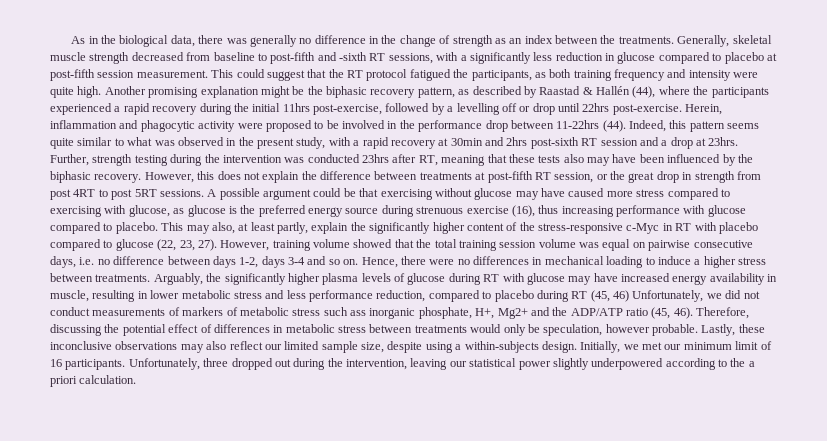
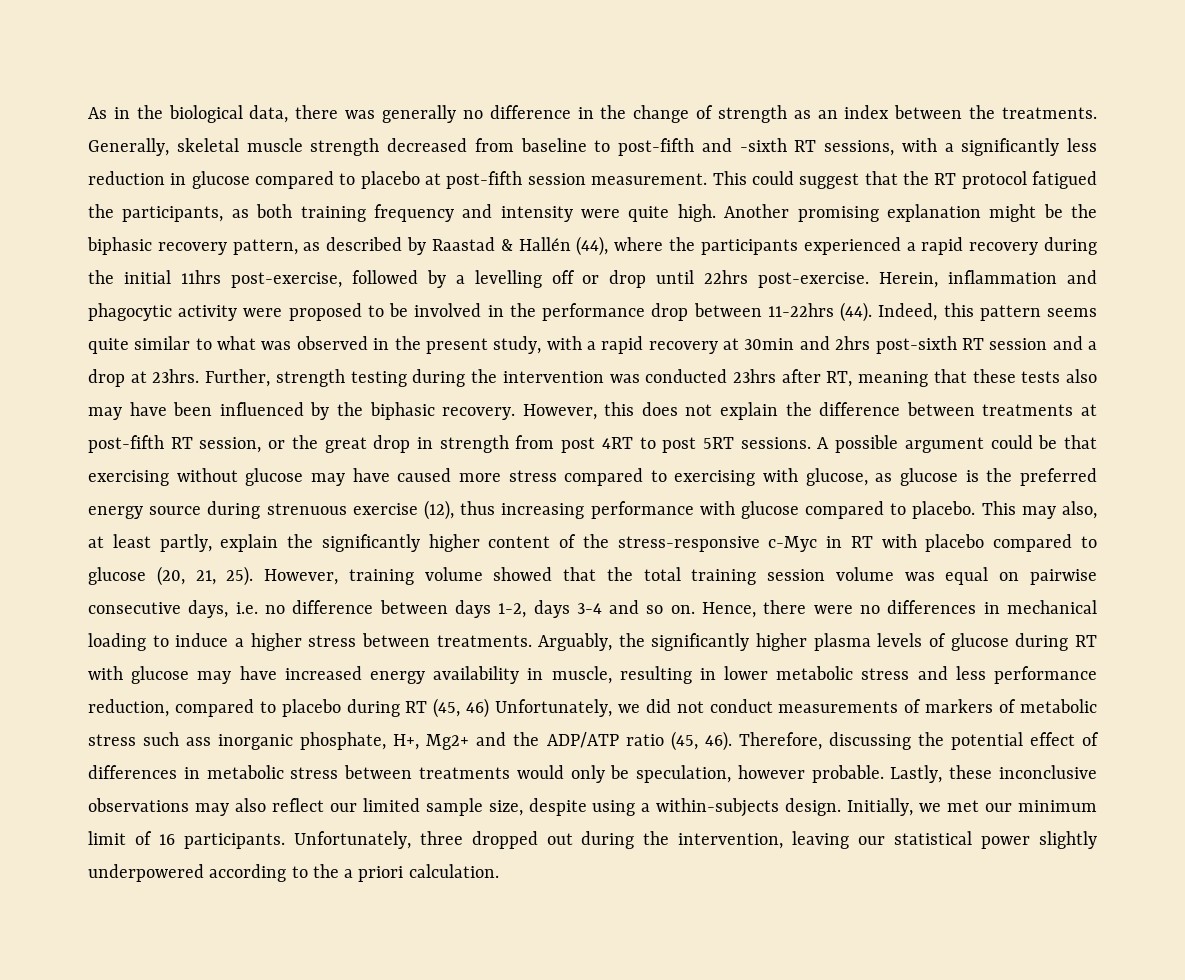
[511,205,535,217] (16), -> [423,500,454,520] (12),
[157,239,217,251] (22, 23, 27). -> [156,566,254,586] (20, 21, 25).

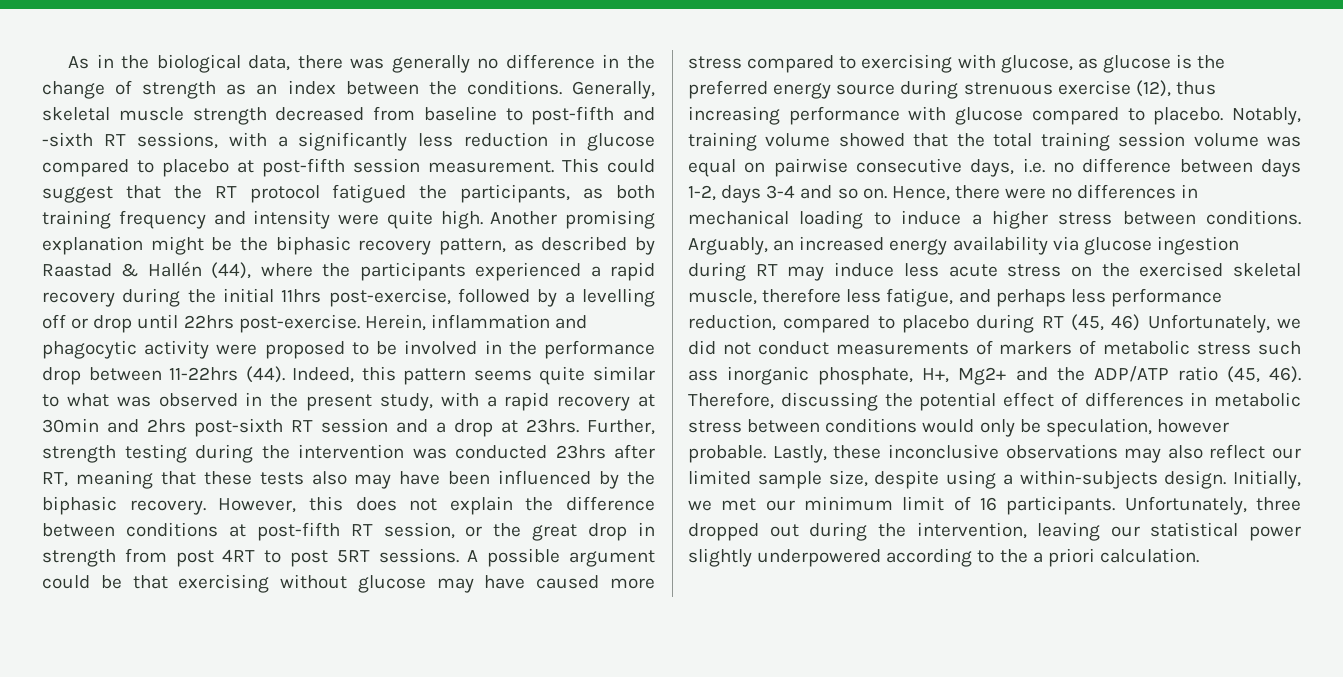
[1002,107,1098,119] treatments. -> [466,80,562,95] conditions.
[982,404,1074,416] treatments -> [125,522,218,537] conditions
[981,501,1097,519] [88,534,1097,552] [88,566,339,586] This may also, at least partly, explain the significantly higher content of the stress-responsive c-Myc in RT with placebo compared to glucose (20, 21, 25). However, -> [1232,107,1301,125] Notably,
[436,633,1097,651] [88,666,948,684] treatments. Arguably, the significantly higher plasma levels of glucose during RT with glucose may have increased energy availability in muscle, resulting in lower metabolic stress and -> [1206,210,1301,225] [688,236,1239,255] [688,262,1301,281] [688,288,1066,307] conditions. Arguably, an increased energy availability via glucose ingestion during RT may induce less acute stress on the exercised skeletal muscle, therefore less fatigue, and perhaps
[418,767,510,779] treatments -> [825,418,918,433] conditions

